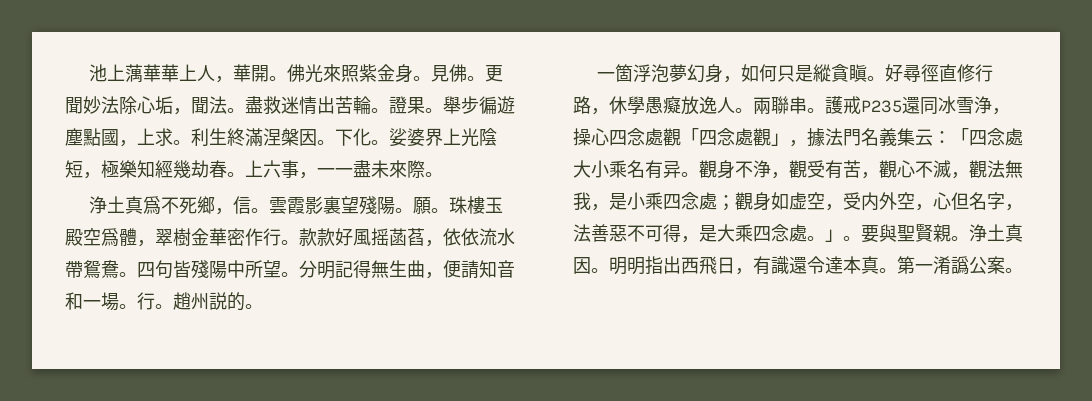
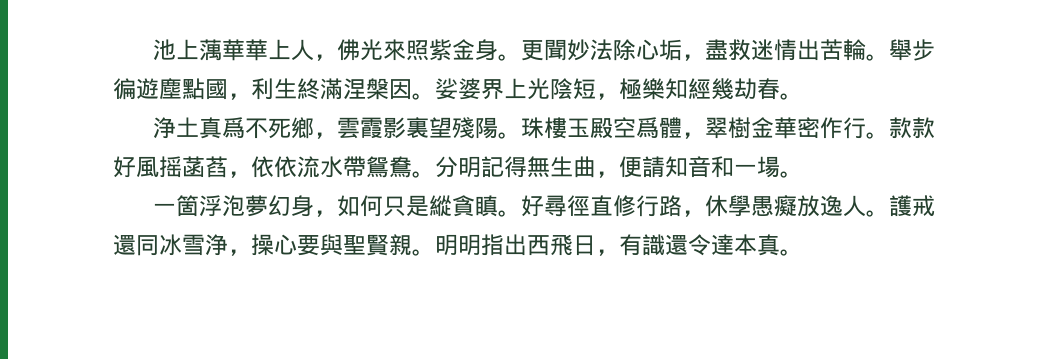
[232,64,287,82] 華開。 -> (337, 57) none
[430,64,485,82] 見佛。 -> (521, 57) none
[191,96,245,114] 聞法。 -> (705, 57) none
[389,96,443,114] 證果。 -> (889, 57) none
[137,128,191,146] 上求。 -> (251, 96) none
[335,128,389,146] 下化。 -> (435, 96) none
[245,160,443,179] 上六事，一一盡未來際。 -> (803, 96) none
[232,196,269,214] 信。 -> (337, 135) none
[412,197,449,214] 願。 -> (521, 135) none
[137,260,299,279] 四句皆殘陽中所望。 -> (435, 174) none
[137,292,263,311] 行。趙州説的。 -> (803, 174) none
[753,96,1010,115] [573,128,1023,147] [573,160,1023,179] [573,192,1023,211] [573,224,861,243] 兩聯串。護戒P235還同冰雪浄，操心四念處觀「四念處觀」，據法門名義集云：「四念處大小乘名有异。觀身不浄，觀受有苦，觀心不滅，觀法無我，是小乘四念處；觀身如虚空，受内外空，心但名字，法善惡不可得，是大乘四念處。」。 -> [888,195,935,217] [113,234,297,256] 護戒還同冰雪浄，操心
[969,224,1023,242] [573,257,609,274] 浄土真因。 -> (435, 252) none
[897,256,1023,275] 第一淆譌公案。 -> (803, 252) none

